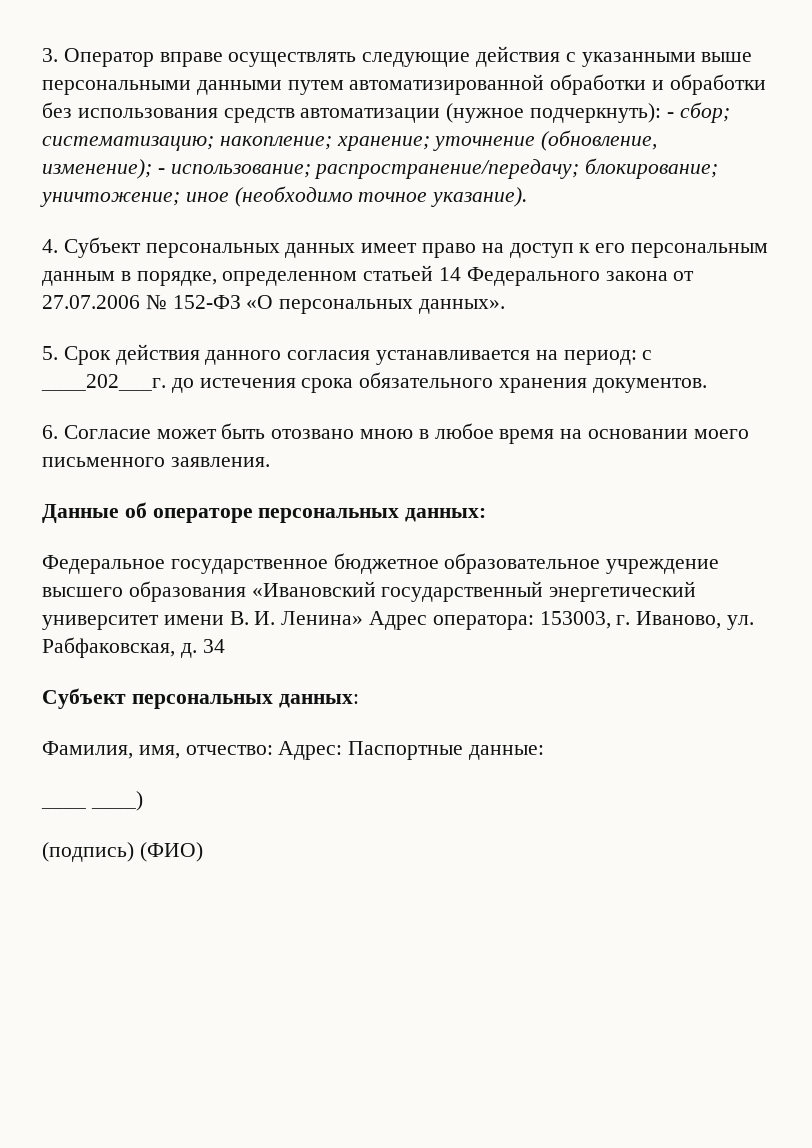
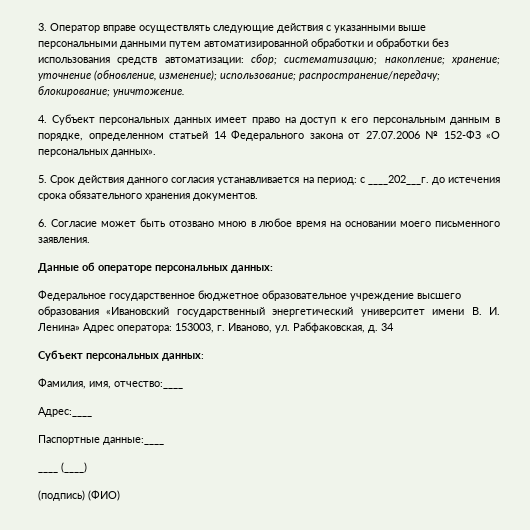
[300,103,674,123] автоматизации (нужное подчеркнуть): - -> [164,57,244,65] автоматизации:
[157,168,165,174] - -> (217, 75) none
[40,186,528,207] уничтожение; иное (необходимо точное указание). -> [113,89,185,97] уничтожение.
[185,741,545,760] отчество: Адрес: Паспортные данные: -> [114,381,183,389] [38,407,92,417] [38,435,164,445] отчество:____ // Адрес:____ // Паспортные данные:____
[90,791,143,811] ____) -> [61,462,87,473] (____)

